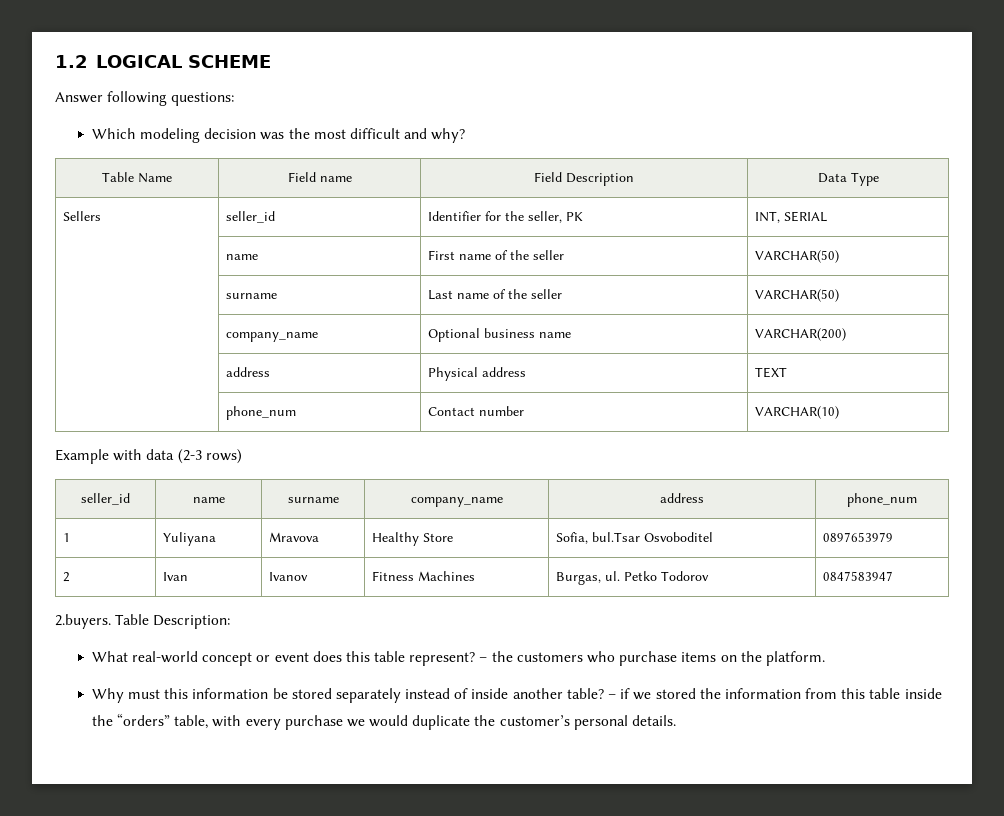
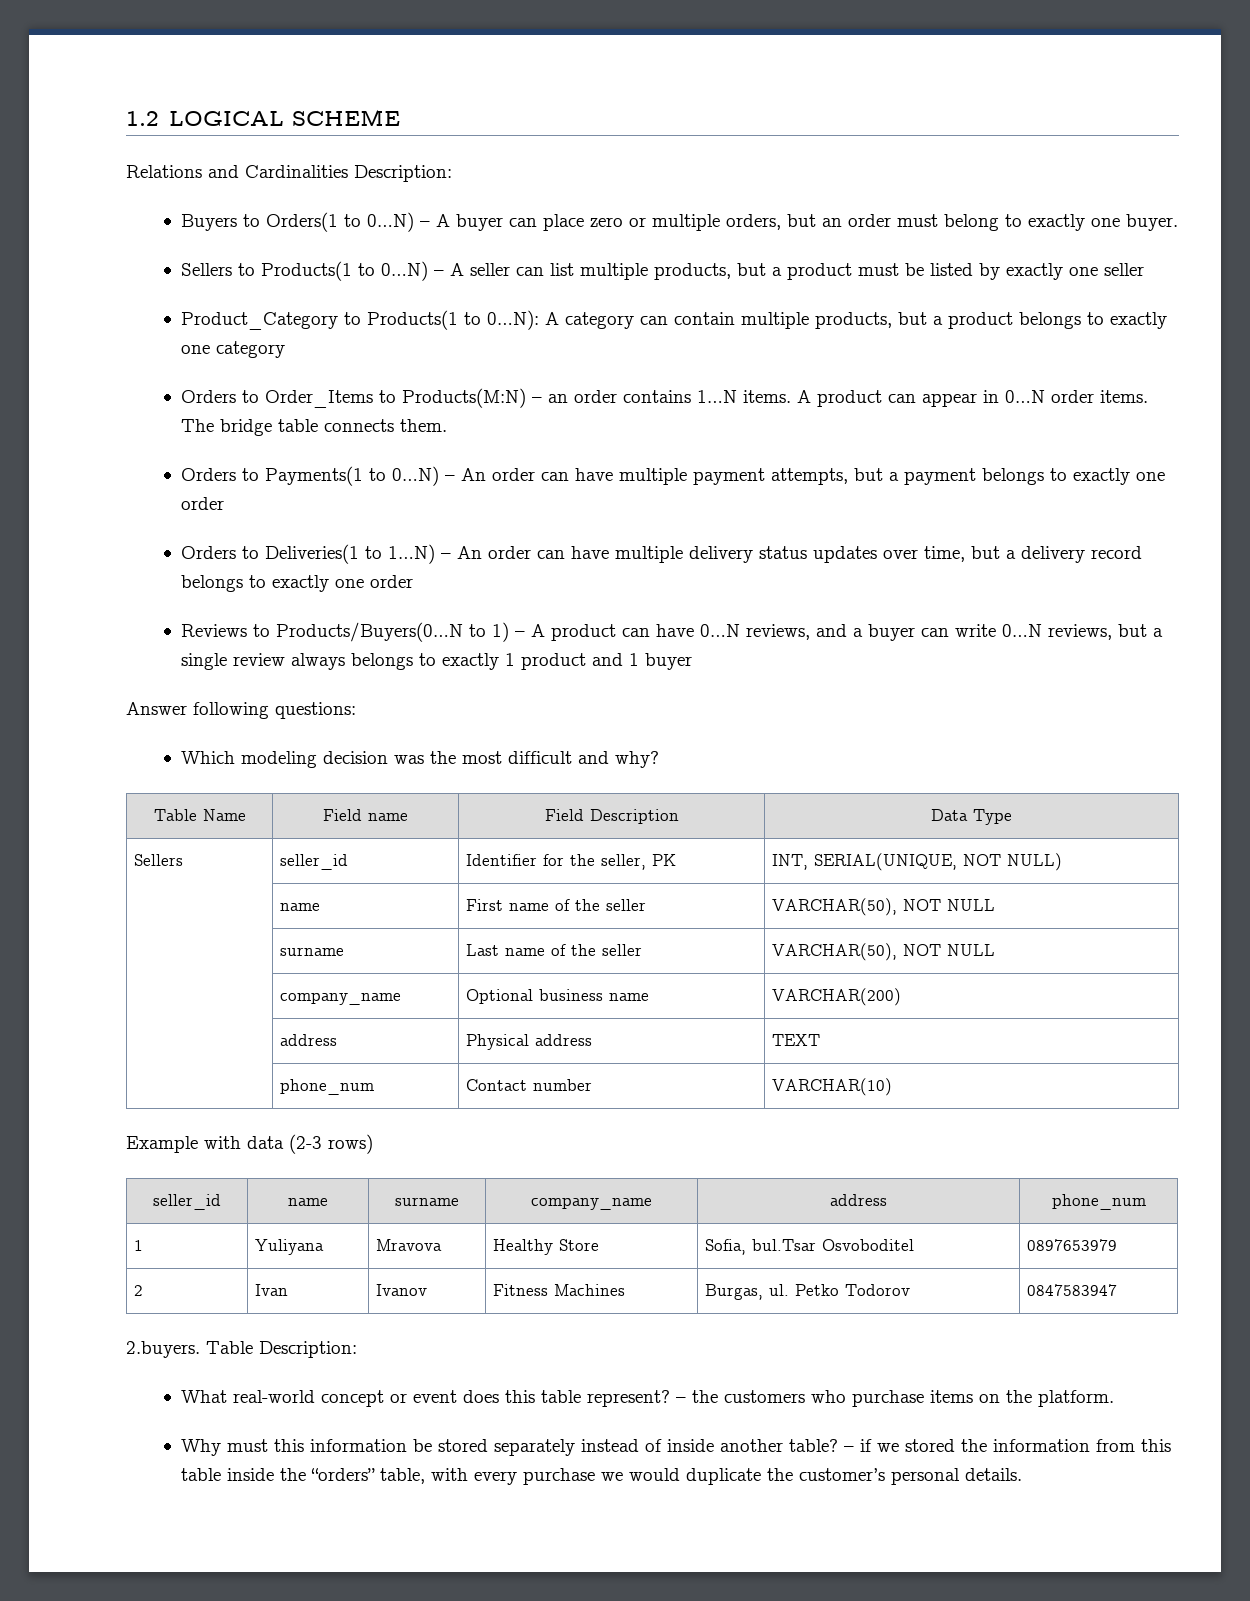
(271, 61) none -> [126,165,452,182] [181,212,1179,232] [181,261,1145,281] [181,310,1168,330] [181,341,286,358] [181,388,1149,408] [181,419,448,436] [181,466,1166,486] [181,497,225,510] [181,544,1143,564] [181,575,414,592] [181,622,1164,642] [181,653,693,670] // Relations and Cardinalities Description: // Buyers to Orders(1 to 0…N) – A buyer can place zero or multiple orders, but an order must belong to exactly one buyer. // Sellers to Products(1 to 0…N) – A seller can list multiple products, but a product must be listed by exactly one seller // Product_Category to Products(1 to 0…N): A category can contain multiple products, but a product belongs to exactly one category // Orders to Order_Items to Products(M:N) – an order contains 1…N items. A product can appear in 0…N order items. The bridge table connects them. // Orders to Payments(1 to 0…N) – An order can have multiple payment attempts, but a payment belongs to exactly one order // Orders to Deliveries(1 to 1…N) – An order can have multiple delivery status updates over time, but a delivery record belongs to exactly one order // Reviews to Products/Buyers(0…N to 1) – A product can have 0…N reviews, and a buyer can write 0…N reviews, but a single review always belongs to exactly 1 product and 1 buyer
[783,211,827,222] SERIAL -> [813,853,1062,871] SERIAL(UNIQUE, NOT NULL)
[754,250,839,263] VARCHAR(50) -> [771,898,995,916] VARCHAR(50), NOT NULL
[754,289,839,302] VARCHAR(50) -> [771,943,995,961] VARCHAR(50), NOT NULL

